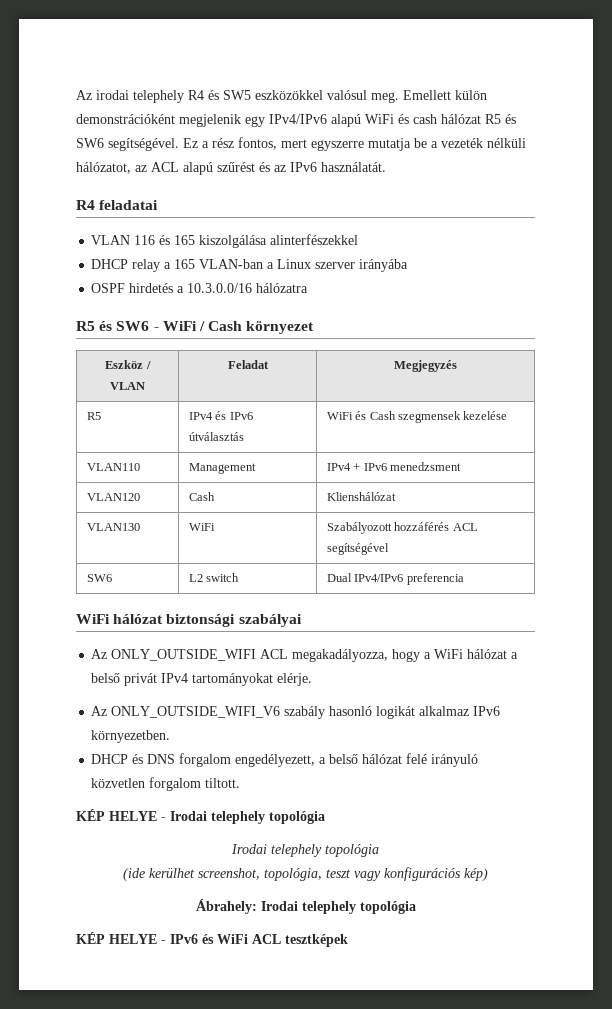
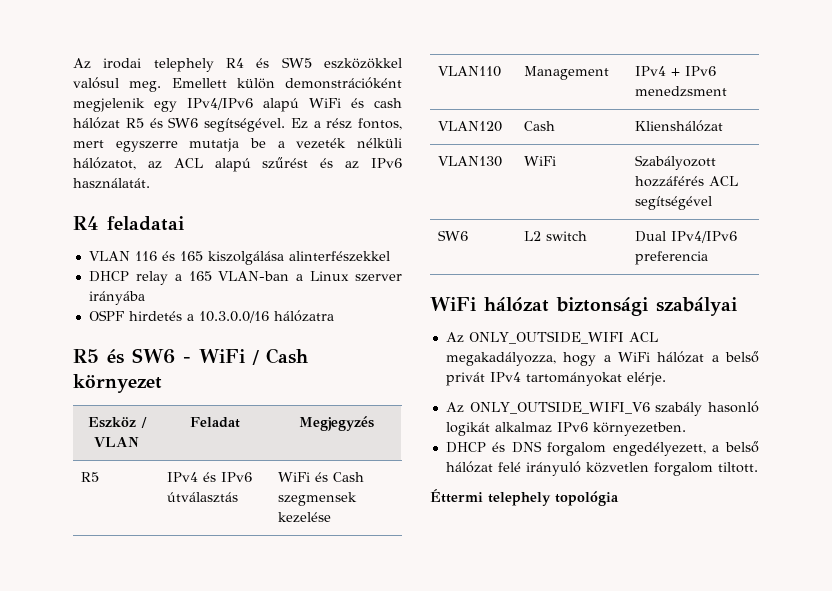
[76,809,325,824] [231,844,379,857] [123,867,488,881] [195,899,416,914] [76,932,348,947] KÉP HELYE - Irodai telephely topológia // Irodai telephely topológia // (ide kerülhet screenshot, topológia, teszt vagy konfigurációs kép) // Ábrahely: Irodai telephely topológia // KÉP HELYE - IPv6 és WiFi ACL tesztképek -> [430,489,619,506] Éttermi telephely topológia

